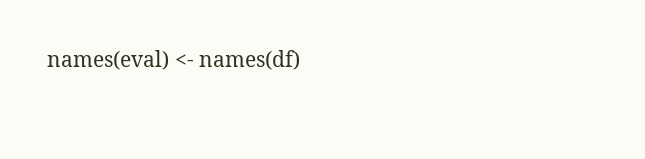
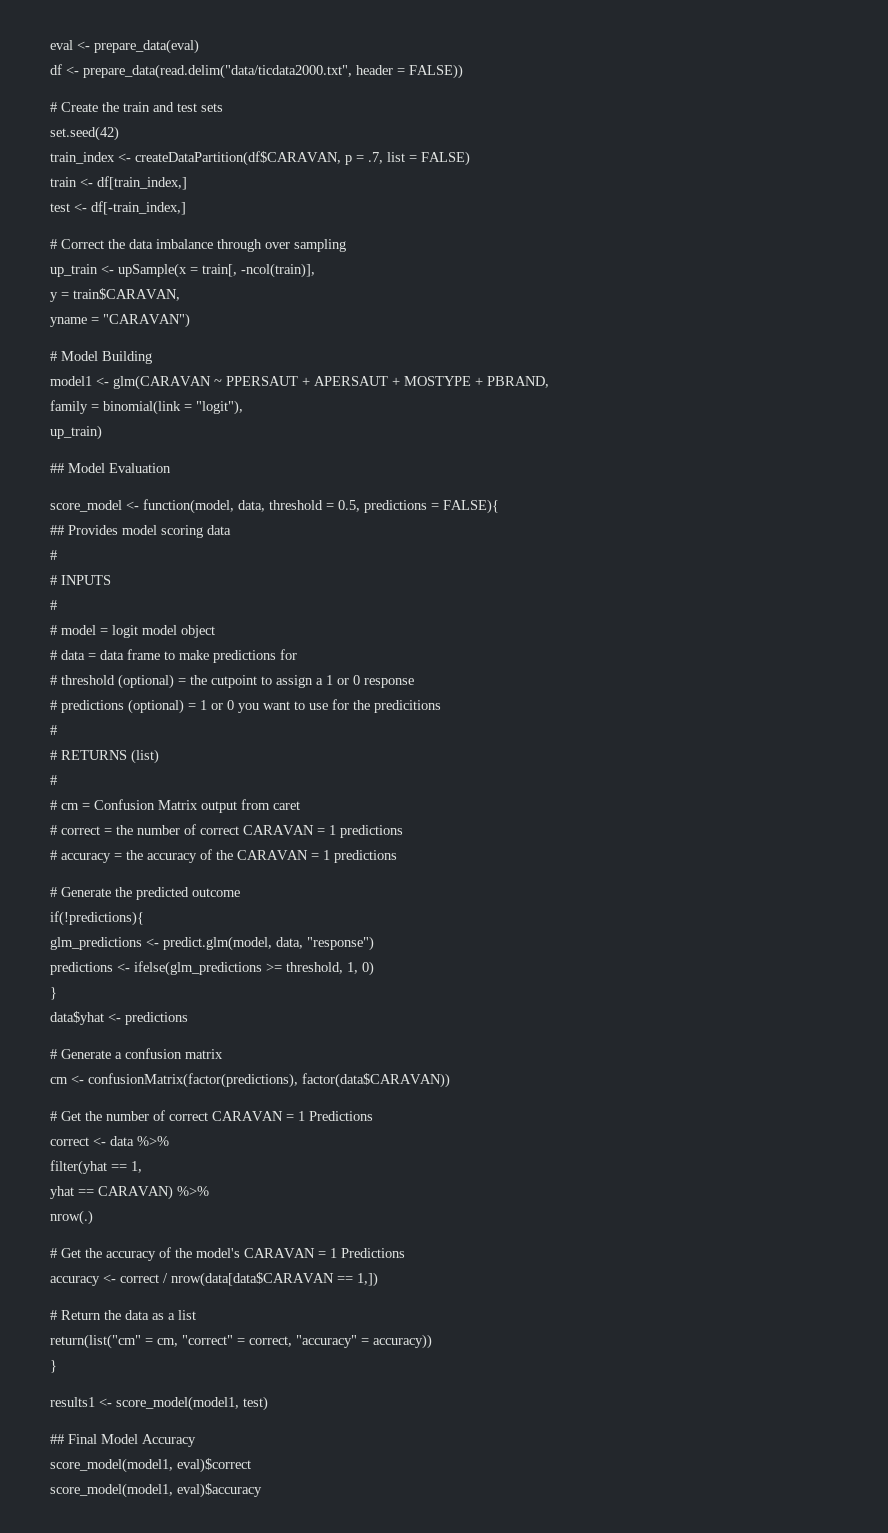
[47,50,301,70] names(eval) <- names(df) -> [50,39,199,54] [50,64,463,79] [50,102,223,112] [50,126,119,141] [50,151,470,166] [50,176,187,190] [50,201,186,215] [50,239,346,252] [50,263,315,278] [50,288,180,302] [50,313,190,328] [50,351,152,364] [50,375,549,390] [50,400,243,415] [50,425,102,440] [50,463,171,473] [50,499,499,514] [50,525,231,538] [50,550,57,560] [50,575,111,585] [50,600,57,610] [50,625,215,638] [50,649,297,663] [50,674,414,689] [50,699,441,714] [50,725,57,735] [50,749,159,764] [50,775,57,785] [50,799,300,813] [50,824,403,838] [50,849,397,863] [50,887,240,900] [50,911,144,926] [50,936,374,951] [50,961,374,976] [50,987,57,1000] [50,1011,188,1025] [50,1048,223,1059] [50,1073,450,1088] [50,1110,373,1121] [50,1136,169,1146] [50,1160,142,1175] [50,1185,209,1200] [50,1210,93,1225] [50,1247,405,1261] [50,1272,378,1287] [50,1310,196,1320] [50,1334,432,1349] [50,1360,57,1373] [50,1396,268,1411] [50,1434,196,1447] [50,1458,251,1473] [50,1483,262,1498] eval <- prepare_data(eval) // df <- prepare_data(read.delim("data/ticdata2000.txt", header = FALSE)) // # Create the train and test sets // set.seed(42) // train_index <- createDataPartition(df$CARAVAN, p = .7, list = FALSE) // train <- df[train_index,] // test <- df[-train_index,] // # Correct the data imbalance through over sampling // up_train <- upSample(x = train[, -ncol(train)], // y = train$CARAVAN, // yname = "CARAVAN") // # Model Building // model1 <- glm(CARAVAN ~ PPERSAUT + APERSAUT + MOSTYPE + PBRAND, // family = binomial(link = "logit"), // up_train) // ## Model Evaluation // score_model <- function(model, data, threshold = 0.5, predictions = FALSE){ // ## Provides model scoring data // # // # INPUTS // # // # model = logit model object // # data = data frame to make predictions for // # threshold (optional) = the cutpoint to assign a 1 or 0 response // # predictions (optional) = 1 or 0 you want to use for the predicitions // # // # RETURNS (list) // # // # cm = Confusion Matrix output from caret // # correct = the number of correct CARAVAN = 1 predictions // # accuracy = the accuracy of the CARAVAN = 1 predictions // # Generate the predicted outcome // if(!predictions){ // glm_predictions <- predict.glm(model, data, "response") // predictions <- ifelse(glm_predictions >= threshold, 1, 0) // } // data$yhat <- predictions // # Generate a confusion matrix // cm <- confusionMatrix(factor(predictions), factor(data$CARAVAN)) // # Get the number of correct CARAVAN = 1 Predictions // correct <- data %>% // filter(yhat == 1, // yhat == CARAVAN) %>% // nrow(.) // # Get the accuracy of the model's CARAVAN = 1 Predictions // accuracy <- correct / nrow(data[data$CARAVAN == 1,]) // # Return the data as a list // return(list("cm" = cm, "correct" = correct, "accuracy" = accuracy)) // } // results1 <- score_model(model1, test) // ## Final Model Accuracy // score_model(model1, eval)$correct // score_model(model1, eval)$accuracy

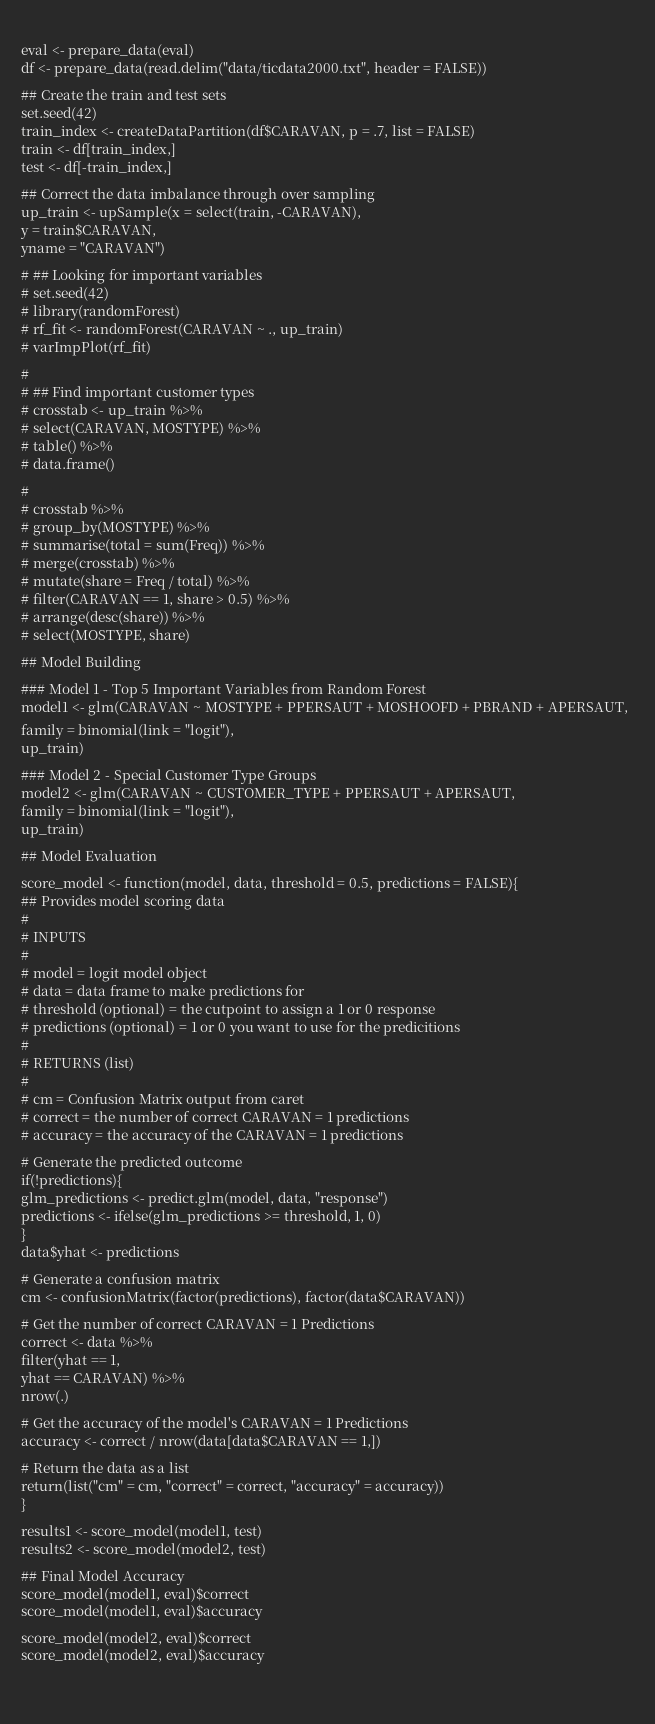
[50,102,57,112] # -> [21,90,37,100] ##
[50,239,57,249] # -> [21,189,37,199] ##
[202,263,315,278] train[, -ncol(train)], -> [195,206,362,220] select(train, -CARAVAN),
[61,351,152,364] [50,375,549,390] Model Building // model1 <- glm(CARAVAN ~ PPERSAUT + APERSAUT + MOSTYPE + PBRAND, -> [32,269,263,284] [21,287,109,301] [21,305,180,320] [21,323,343,338] [21,341,151,356] [21,369,29,379] [21,386,255,401] [21,404,202,419] [21,422,260,436] [21,440,113,454] [21,458,115,472] [21,486,29,496] [21,503,124,515] [21,521,210,536] [21,539,264,554] [21,557,175,572] [21,575,249,590] [21,593,289,607] [21,611,205,626] [21,629,191,643] [21,656,142,671] [21,683,427,698] [21,701,628,716] [21,724,234,739] [21,742,84,757] [21,769,316,784] [21,787,516,802] ## Looking for important variables // # set.seed(42) // # library(randomForest) // # rf_fit <- randomForest(CARAVAN ~ ., up_train) // # varImpPlot(rf_fit) // # // # ## Find important customer types // # crosstab <- up_train %>% // # select(CARAVAN, MOSTYPE) %>% // # table() %>% // # data.frame() // # // # crosstab %>% // # group_by(MOSTYPE) %>% // # summarise(total = sum(Freq)) %>% // # merge(crosstab) %>% // # mutate(share = Freq / total) %>% // # filter(CARAVAN == 1, share > 0.5) %>% // # arrange(desc(share)) %>% // # select(MOSTYPE, share) // ## Model Building // ### Model 1 - Top 5 Important Variables from Random Forest // model1 <- glm(CARAVAN ~ MOSTYPE + PPERSAUT + MOSHOOFD + PBRAND + APERSAUT, // family = binomial(link = "logit"), // up_train) // ### Model 2 - Special Customer Type Groups // model2 <- glm(CARAVAN ~ CUSTOMER_TYPE + PPERSAUT + APERSAUT,
(268, 1403) none -> [21,1543,266,1557] // results2 <- score_model(model2, test)
(262, 1490) none -> [21,1631,251,1646] [21,1648,265,1664] // score_model(model2, eval)$correct // score_model(model2, eval)$accuracy

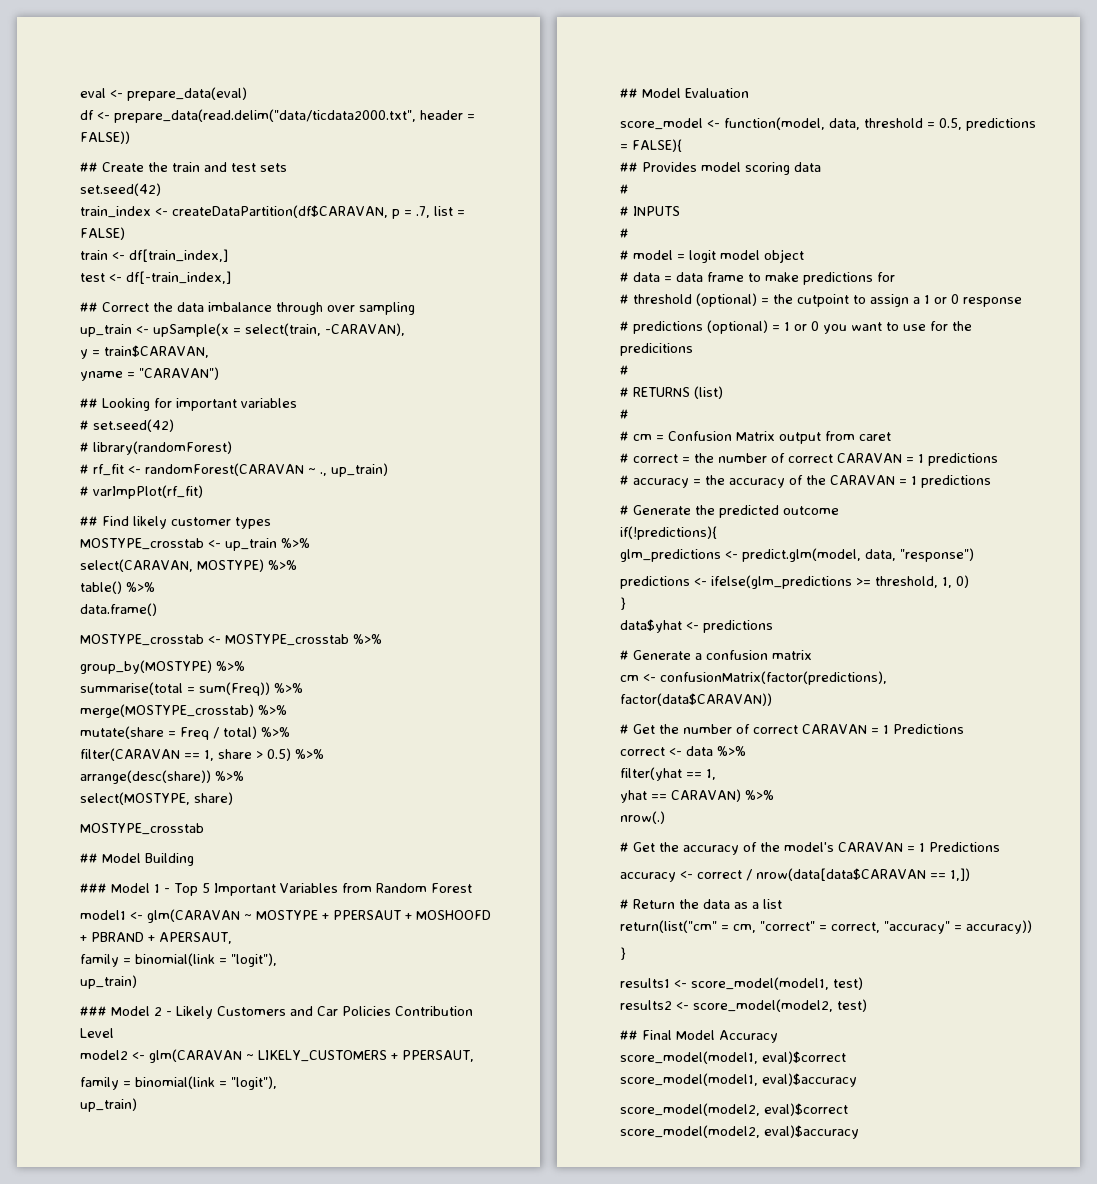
[21,270,29,280] # -> (219, 373) none
[21,369,29,379] [21,387,29,397] # // # -> (203, 492) none
[84,387,152,401] important -> [133,516,167,529] likely
[21,404,88,415] # crosstab -> [80,538,204,550] MOSTYPE_crosstab
[21,423,29,433] # -> (310, 543) none
[21,441,29,451] # -> (297, 565) none
[21,459,29,469] # -> (155, 587) none
[21,486,29,496] [21,503,124,515] [21,522,29,532] # // # crosstab %>% // # -> [80,634,382,646] MOSTYPE_crosstab <- MOSTYPE_crosstab %>% //
[21,540,29,550] # -> (245, 666) none
[21,557,175,572] [21,576,29,586] # merge(crosstab) %>% // # -> [80,704,287,718] merge(MOSTYPE_crosstab) %>% //
[21,594,29,604] # -> (290, 732) none
[21,612,29,622] # -> (324, 754) none
[21,630,29,640] # -> (244, 776) none
(191, 636) none -> [80,823,204,835] // MOSTYPE_crosstab
[113,769,316,784] Special Customer Type Groups -> [176,1006,473,1019] [80,1028,114,1038] Likely Customers and Car Policies Contribution Level
[206,788,516,800] CUSTOMER_TYPE + PPERSAUT + APERSAUT, -> [258,1050,474,1062] LIKELY_CUSTOMERS + PPERSAUT,

